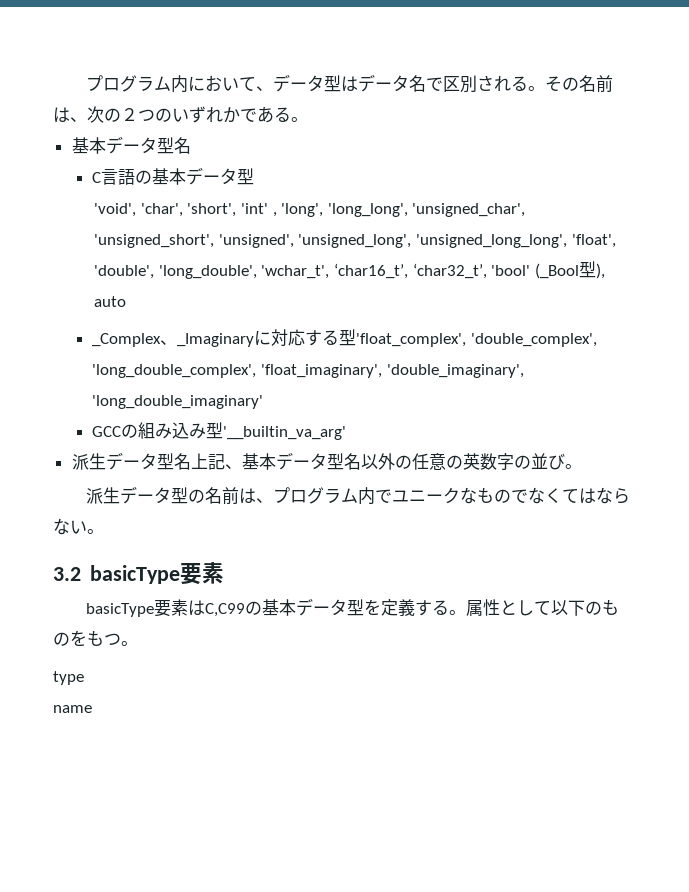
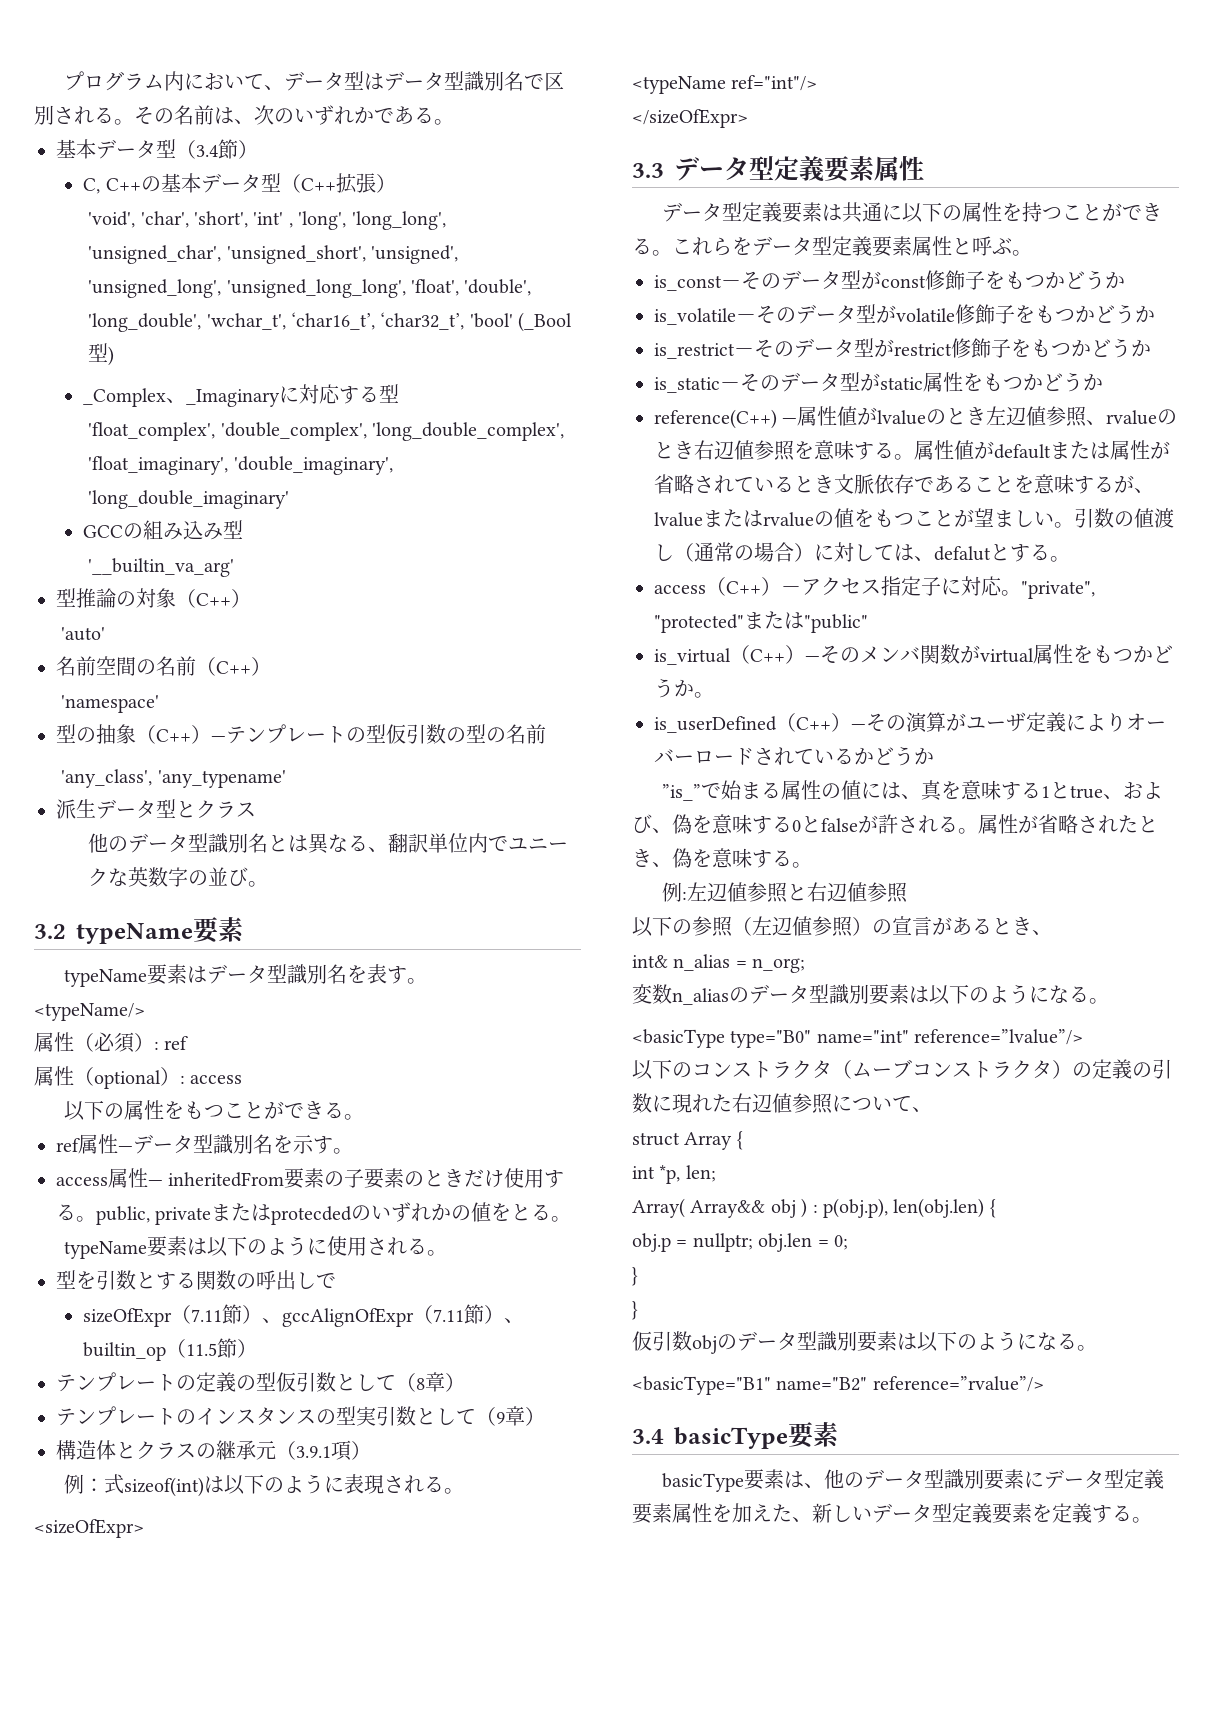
(410, 83) none -> [444,71,505,91] 型識別
[121,108,172,122] ２つの -> (294, 116) none
[173,137,191,154] [92,167,255,185] 名 // C言語の基本データ型 -> [176,139,258,159] [83,173,396,194] （3.4節） // C, C++の基本データ型（C++拡張）
[595,263,605,279] [94,296,127,307] ), auto -> [108,346,115,366] )
(357, 337) none -> (400, 393) //
(224, 430) none -> (244, 529) //
[71,452,582,470] [86,486,631,505] [53,518,104,535] [53,567,81,581] 派生データ型名上記、基本データ型名以外の任意の英数字の並び。 // 派生データ型の名前は、プログラム内でユニークなものでなくてはならない。 // 3.2 -> [56,588,251,608] [61,627,106,641] [56,656,271,676] [61,695,160,713] [56,724,546,744] [61,769,286,788] [56,799,256,819] [88,833,569,854] [88,867,269,887] [34,917,244,944] [64,964,428,987] [34,1003,145,1021] [34,1032,189,1053] [34,1066,243,1089] [64,1100,365,1121] [56,1134,353,1154] [56,1168,565,1189] [56,1202,572,1225] [64,1236,448,1259] [56,1270,336,1290] [83,1304,525,1327] [83,1338,258,1361] [56,1372,465,1392] [56,1406,545,1426] [56,1440,371,1461] [64,1474,465,1497] [34,1519,144,1538] [632,75,818,94] [632,109,748,128] [632,155,924,182] [662,202,1163,223] [632,236,1032,257] [654,270,1125,291] [654,304,1155,325] [654,338,1151,359] [654,372,1103,393] [654,406,1178,429] [654,440,1170,461] [654,474,1154,494] [654,508,1174,528] [654,542,1070,562] [654,576,1095,599] [654,611,868,633] [654,644,1173,665] [654,678,714,698] [654,712,1166,733] [654,746,934,766] [662,780,1164,801] [632,814,1158,834] [632,848,812,868] [662,882,909,903] [632,916,1052,937] [632,954,806,973] [632,984,1109,1005] [632,1029,1084,1048] [632,1059,1172,1080] [632,1093,932,1114] [632,1131,743,1150] [632,1165,716,1184] [632,1198,996,1218] [632,1233,848,1252] [632,1267,638,1286] [632,1301,638,1320] [632,1331,1097,1354] [632,1376,1044,1395] [632,1429,664,1444] 型推論の対象（C++） // 'auto' // 名前空間の名前（C++） // 'namespace' // 型の抽象（C++）—テンプレートの型仮引数の型の名前 // 'any_class', 'any_typename' // 派生データ型とクラス // 他のデータ型識別名とは異なる、翻訳単位内でユニークな英数字の並び。 // 3.2 typeName要素 // typeName要素はデータ型識別名を表す。 // <typeName/> // 属性（必須）: ref // 属性（optional）: access // 以下の属性をもつことができる。 // ref属性—データ型識別名を示す。 // access属性— inheritedFrom要素の子要素のときだけ使用する。public, privateまたはprotecdedのいずれかの値をとる。 // typeName要素は以下のように使用される。 // 型を引数とする関数の呼出しで // sizeOfExpr（7.11節）、gccAlignOfExpr（7.11節）、builtin_op（11.5節） // テンプレートの定義の型仮引数として（8章） // テンプレートのインスタンスの型実引数として（9章） // 構造体とクラスの継承元（3.9.1項） // 例：式sizeof(int)は以下のように表現される。 // <sizeOfExpr> // <typeName ref="int"/> // </sizeOfExpr> // 3.3データ型定義要素属性 // データ型定義要素は共通に以下の属性を持つことができる。これらをデータ型定義要素属性と呼ぶ。 // is_const－そのデータ型がconst修飾子をもつかどうか // is_volatile－そのデータ型がvolatile修飾子をもつかどうか // is_restrict－そのデータ型がrestrict修飾子をもつかどうか // is_static－そのデータ型がstatic属性をもつかどうか // reference(C++) —属性値がlvalueのとき左辺値参照、rvalueのとき右辺値参照を意味する。属性値がdefaultまたは属性が省略されているとき文脈依存であることを意味するが、lvalueまたはrvalueの値をもつことが望ましい。引数の値渡し（通常の場合）に対しては、defalutとする。 // access（C++）－アクセス指定子に対応。"private", "protected"または"public" // is_virtual（C++）—そのメンバ関数がvirtual属性をもつかどうか。 // is_userDefined（C++）—その演算がユーザ定義によりオーバーロードされているかどうか // ”is_”で始まる属性の値には、真を意味する1とtrue、および、偽を意味する0とfalseが許される。属性が省略されたとき、偽を意味する。 // 例:左辺値参照と右辺値参照 // 以下の参照（左辺値参照）の宣言があるとき、 // int& n_alias = n_org; // 変数n_aliasのデータ型識別要素は以下のようになる。 // <basicType type="B0" name="int" reference=”lvalue”/> // 以下のコンストラクタ（ムーブコンストラクタ）の定義の引数に現れた右辺値参照について、 // struct Array { // int *p, len; // Array( Array&& obj ) : p(obj.p), len(obj.len) { // obj.p = nullptr; obj.len = 0; // } // } // 仮引数objのデータ型識別要素は以下のようになる。 // <basicType="B1" name="B2" reference=”rvalue”/> // 3.4
[205,598,620,617] [53,630,138,646] [53,671,84,685] [53,705,92,713] C,C99の基本データ型を定義する。属性として以下のものをもつ。 // type // name -> [804,1469,1165,1490] [632,1503,1152,1524] 、他のデータ型識別要素にデータ型定義要素属性を加えた、新しいデータ型定義要素を定義する。

